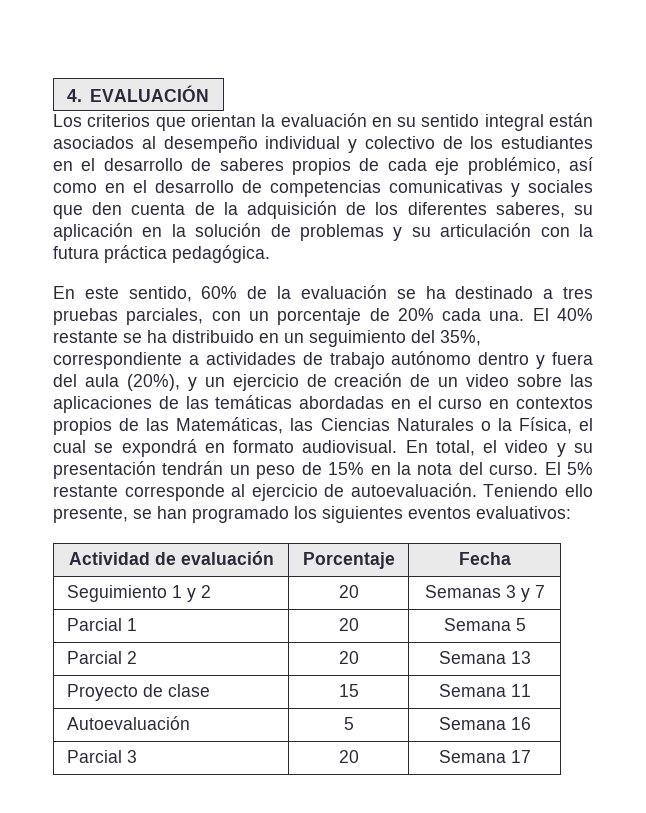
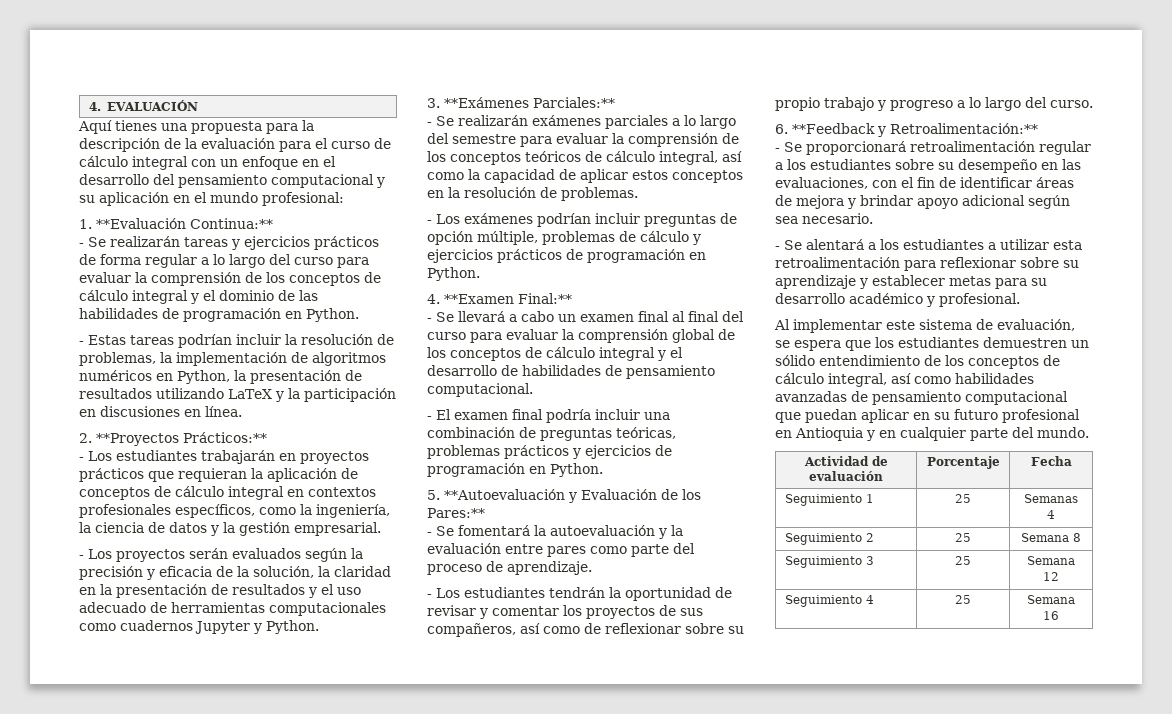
[53,113,593,131] [53,135,593,153] [53,157,593,175] [53,180,593,197] [53,201,593,219] [53,223,593,241] [53,245,270,263] [53,285,593,302] [53,308,594,325] [53,330,481,347] [53,351,593,369] [53,373,594,391] [53,395,593,413] [53,417,594,435] [53,439,593,457] [53,461,594,479] [53,483,593,501] [53,506,571,523] Los criterios que orientan la evaluación en su sentido integral están asociados al desempeño individual y colectivo de los estudiantes en el desarrollo de saberes propios de cada eje problémico, así como en el desarrollo de competencias comunicativas y sociales que den cuenta de la adquisición de los diferentes saberes, su aplicación en la solución de problemas y su articulación con la futura práctica pedagógica. // En este sentido, 60% de la evaluación se ha destinado a tres pruebas parciales, con un porcentaje de 20% cada una. El 40% restante se ha distribuido en un seguimiento del 35%, correspondiente a actividades de trabajo autónomo dentro y fuera del aula (20%), y un ejercicio de creación de un video sobre las aplicaciones de las temáticas abordadas en el curso en contextos propios de las Matemáticas, las Ciencias Naturales o la Física, el cual se expondrá en formato audiovisual. En total, el video y su presentación tendrán un peso de 15% en la nota del curso. El 5% restante corresponde al ejercicio de autoevaluación. Teniendo ello presente, se han programado los siguientes eventos evaluativos: -> [78,120,314,134] [79,138,391,152] [79,156,336,170] [79,174,385,188] [79,192,344,206] [79,218,273,229] [79,236,379,250] [79,254,369,268] [79,272,381,286] [79,290,318,304] [79,308,359,322] [79,334,394,348] [79,352,386,366] [79,370,362,384] [79,388,396,402] [79,406,242,417] [79,432,267,446] [79,450,369,464] [79,468,358,482] [79,486,376,500] [79,504,390,518] [79,522,381,536] [79,548,363,562] [79,566,391,580] [79,584,361,598] [79,602,386,616] [79,620,319,634] [427,97,615,108] [427,115,736,129] [427,133,739,147] [427,151,742,165] [427,169,743,183] [427,187,638,201] [427,213,737,227] [427,231,701,245] [427,249,706,263] [427,267,480,281] [427,293,572,304] [427,311,744,322] [427,329,735,343] [427,347,683,361] [427,365,715,379] [427,383,533,397] [427,409,670,423] [427,427,676,441] [427,445,672,459] [427,463,603,477] [427,489,701,503] [427,508,485,518] [427,525,683,539] [427,543,695,557] [427,561,592,575] [427,587,732,601] [427,605,703,619] [427,623,744,637] [775,97,1093,111] [775,123,1038,137] [775,141,1091,155] [775,159,1081,173] [775,177,1074,189] [775,195,1070,209] [775,213,873,224] [775,239,1082,250] [775,257,1079,271] [775,275,1047,289] [775,293,1020,307] [774,319,1075,333] [775,337,1089,351] [775,355,1060,369] [775,373,1034,387] [775,391,1068,405] [775,409,1080,423] [775,427,1089,441] Aquí tienes una propuesta para la descripción de la evaluación para el curso de cálculo integral con un enfoque en el desarrollo del pensamiento computacional y su aplicación en el mundo profesional: // 1. **Evaluación Continua:** // - Se realizarán tareas y ejercicios prácticos de forma regular a lo largo del curso para evaluar la comprensión de los conceptos de cálculo integral y el dominio de las habilidades de programación en Python. // - Estas tareas podrían incluir la resolución de problemas, la implementación de algoritmos numéricos en Python, la presentación de resultados utilizando LaTeX y la participación en discusiones en línea. // 2. **Proyectos Prácticos:** // - Los estudiantes trabajarán en proyectos prácticos que requieran la aplicación de conceptos de cálculo integral en contextos profesionales específicos, como la ingeniería, la ciencia de datos y la gestión empresarial. // - Los proyectos serán evaluados según la precisión y eficacia de la solución, la claridad en la presentación de resultados y el uso adecuado de herramientas computacionales como cuadernos Jupyter y Python. // 3. **Exámenes Parciales:** // - Se realizarán exámenes parciales a lo largo del semestre para evaluar la comprensión de los conceptos teóricos de cálculo integral, así como la capacidad de aplicar estos conceptos en la resolución de problemas. // - Los exámenes podrían incluir preguntas de opción múltiple, problemas de cálculo y ejercicios prácticos de programación en Python. // 4. **Examen Final:** // - Se llevará a cabo un examen final al final del curso para evaluar la comprensión global de los conceptos de cálculo integral y el desarrollo de habilidades de pensamiento computacional. // - El examen final podría incluir una combinación de preguntas teóricas, problemas prácticos y ejercicios de programación en Python. // 5. **Autoevaluación y Evaluación de los Pares:** // - Se fomentará la autoevaluación y la evaluación entre pares como parte del proceso de aprendizaje. // - Los estudiantes tendrán la oportunidad de revisar y comentar los proyectos de sus compañeros, así como de reflexionar sobre su propio trabajo y progreso a lo largo del curso. // 6. **Feedback y Retroalimentación:** // - Se proporcionará retroalimentación regular a los estudiantes sobre su desempeño en las evaluaciones, con el fin de identificar áreas de mejora y brindar apoyo adicional según sea necesario. // - Se alentará a los estudiantes a utilizar esta retroalimentación para reflexionar sobre su aprendizaje y establecer metas para su desarrollo académico y profesional. // Al implementar este sistema de evaluación, se espera que los estudiantes demuestren un sólido entendimiento de los conceptos de cálculo integral, así como habilidades avanzadas de pensamiento computacional que puedan aplicar en su futuro profesional en Antioquia y en cualquier parte del mundo.
[186,585,211,602] [338,585,359,598] [424,585,545,602] [66,618,137,631] [338,618,359,631] [443,618,526,631] [66,651,137,664] [338,651,359,664] [438,651,531,664] [66,684,210,701] [338,684,359,697] [438,684,531,697] [66,716,190,730] [343,717,354,730] [438,717,531,730] [66,750,137,763] [338,750,359,763] [438,750,531,763] y 2 | 20 | Semanas 3 y 7 // Parcial 1 | 20 | Semana 5 // Parcial 2 | 20 | Semana 13 // Proyecto de clase | 15 | Semana 11 // Autoevaluación | 5 | Semana 16 // Parcial 3 | 20 | Semana 17 -> [955,494,971,503] [1024,494,1078,503] [1047,510,1055,519] [784,533,874,545] [955,533,971,542] [1021,533,1081,542] [784,556,874,568] [955,556,971,565] [1027,556,1075,565] [1043,572,1059,581] [784,595,874,607] [955,595,971,604] [1027,595,1075,604] [1043,611,1059,620] | 25 | Semanas 4 // Seguimiento 2 | 25 | Semana 8 // Seguimiento 3 | 25 | Semana 12 // Seguimiento 4 | 25 | Semana 16

